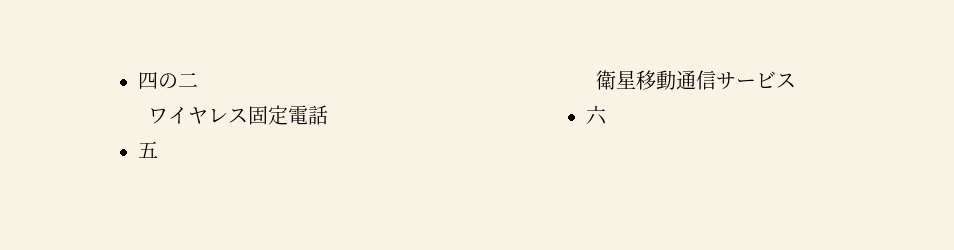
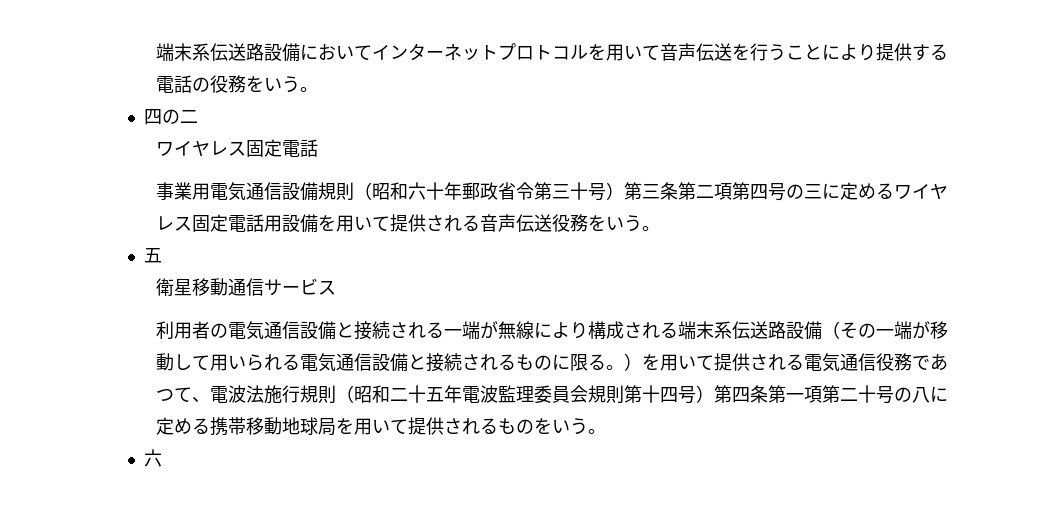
(138, 80) none -> [155,43,948,62] [155,75,318,93] 端末系伝送路設備においてインターネットプロトコルを用いて音声伝送を行うことにより提供する電話の役務をいう。 //
(328, 115) none -> [155,182,948,201] [155,214,660,233] // 事業用電気通信設備規則（昭和六十年郵政省令第三十号）第三条第二項第四号の三に定めるワイヤレス固定電話用設備を用いて提供される音声伝送役務をいう。
(796, 80) none -> [155,321,948,340] [155,353,948,372] [155,385,948,404] [155,417,606,436] // 利用者の電気通信設備と接続される一端が無線により構成される端末系伝送路設備（その一端が移動して用いられる電気通信設備と接続されるものに限る。）を用いて提供される電気通信役務であつて、電波法施行規則（昭和二十五年電波監理委員会規則第十四号）第四条第一項第二十号の八に定める携帯移動地球局を用いて提供されるものをいう。

